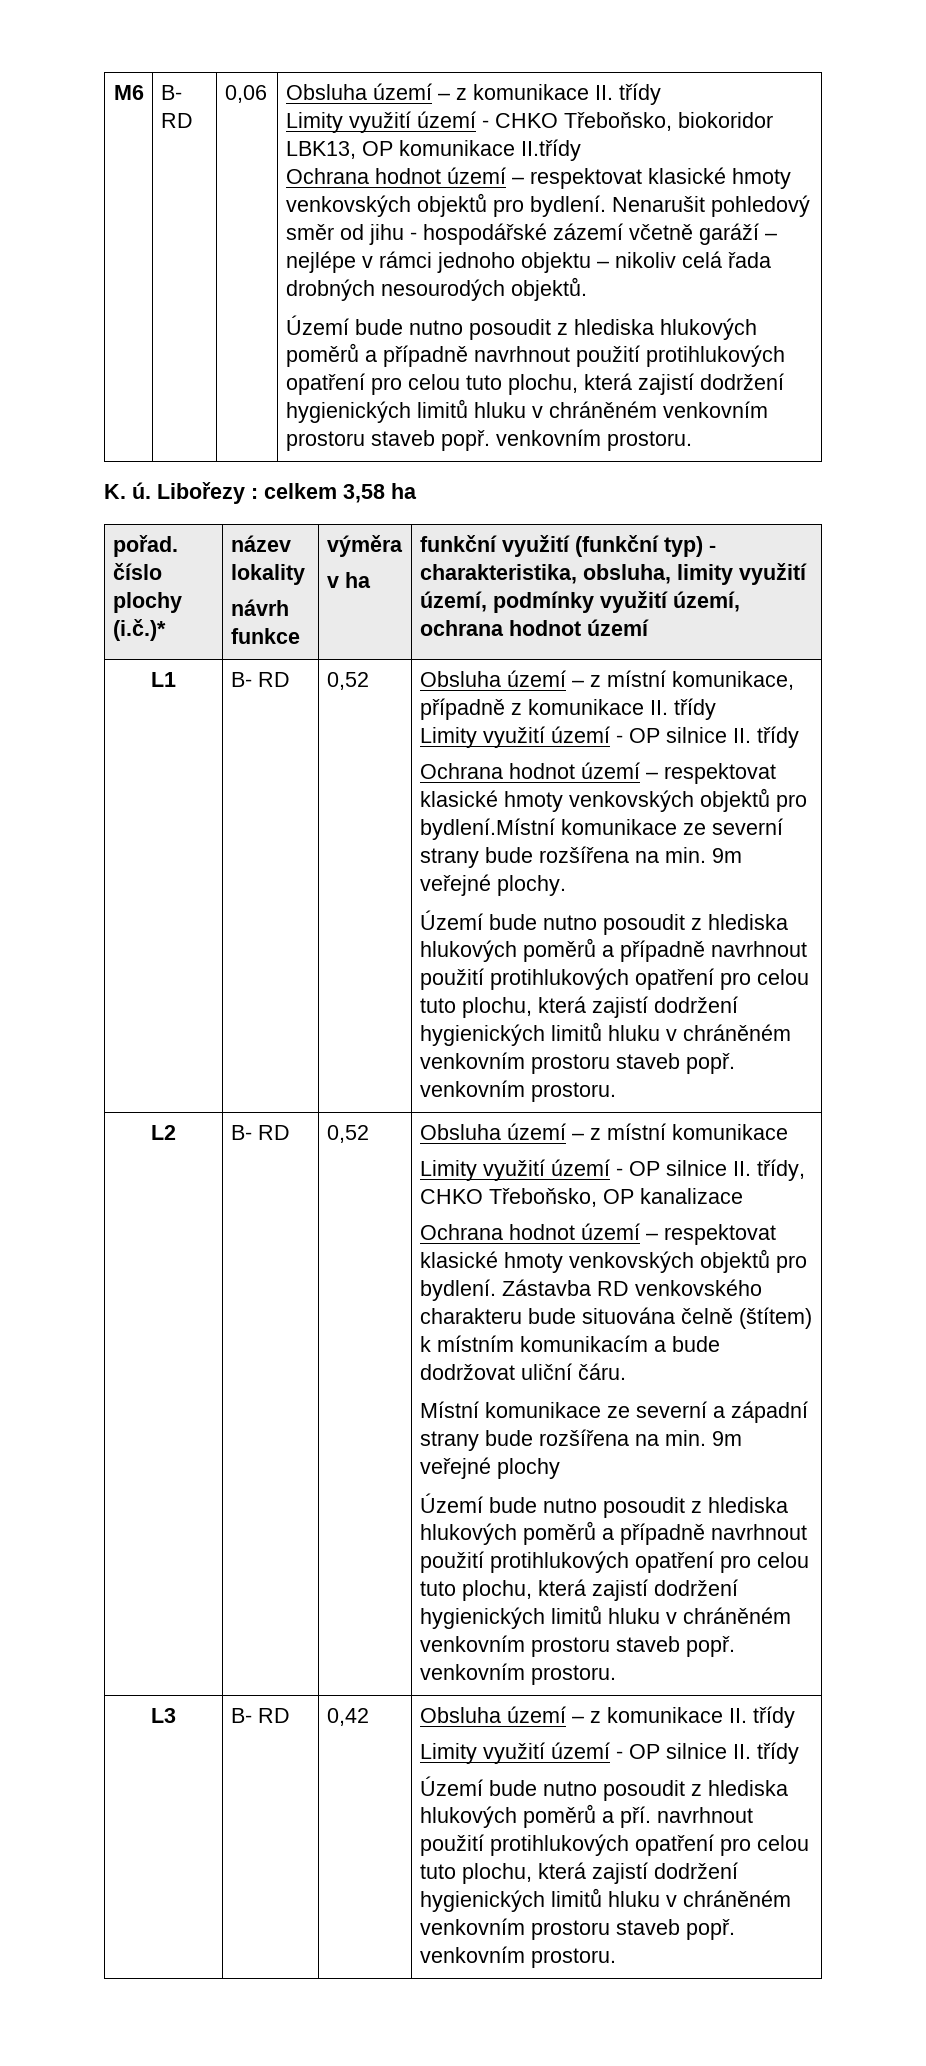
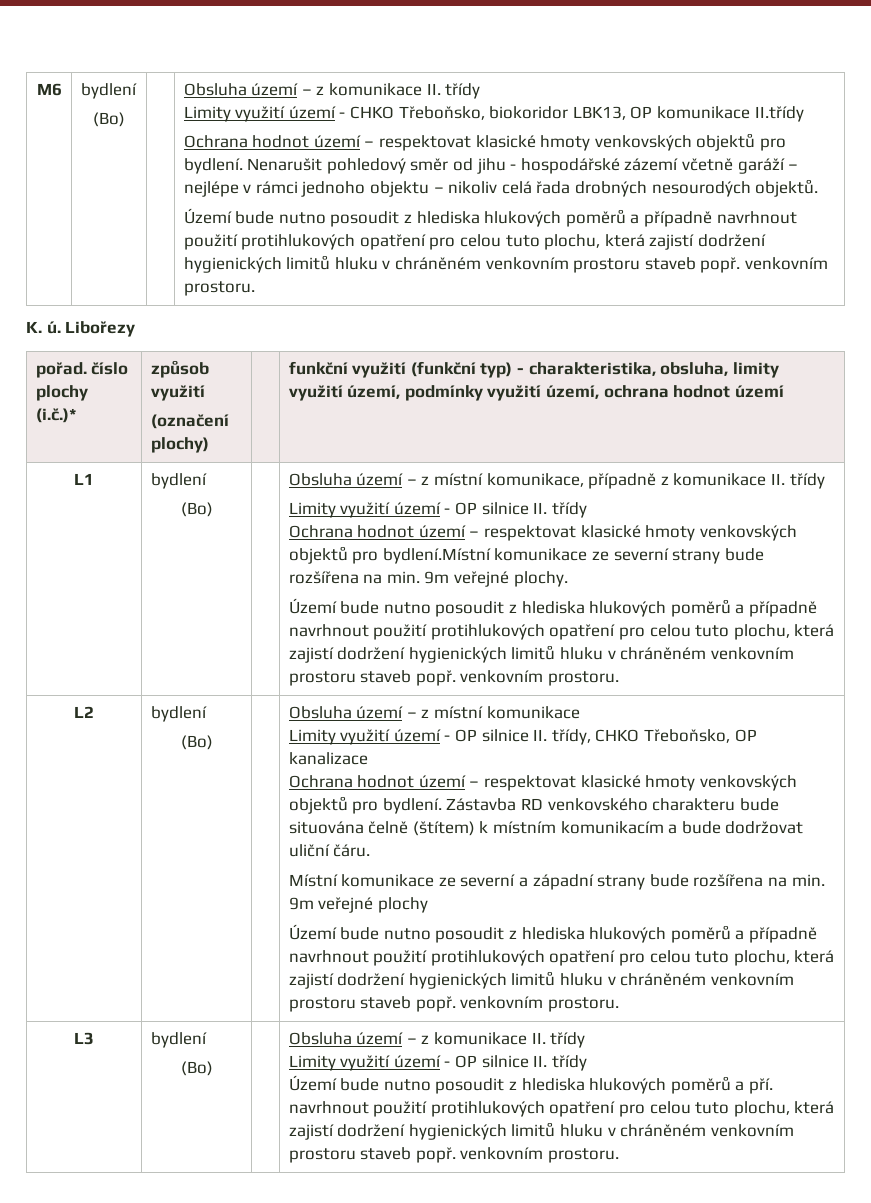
[160,85,182,100] [160,113,193,128] [224,85,267,103] B- RD | 0,06 -> [80,83,137,99] [93,112,125,127] bydlení // (Bo) |
[251,483,417,503] : celkem 3,58 ha -> (136, 329) none
[230,535,291,552] [230,564,305,585] [230,599,289,616] [230,628,300,644] [326,535,403,557] [326,572,371,588] název lokality // návrh funkce | výměra // v ha -> [150,360,209,378] [150,385,205,401] [150,414,229,429] [150,437,209,453] způsob využití // (označení plochy) |
[230,672,290,687] [326,672,369,690] B- RD | 0,52 -> [150,473,207,489] [180,502,213,517] bydlení // (Bo) |
[230,1125,290,1140] [326,1125,369,1143] B- RD | 0,52 -> [150,706,207,722] [180,735,213,750] bydlení // (Bo) |
[230,1708,290,1723] [326,1708,369,1726] B- RD | 0,42 -> [150,1032,207,1048] [180,1061,213,1076] bydlení // (Bo) |

